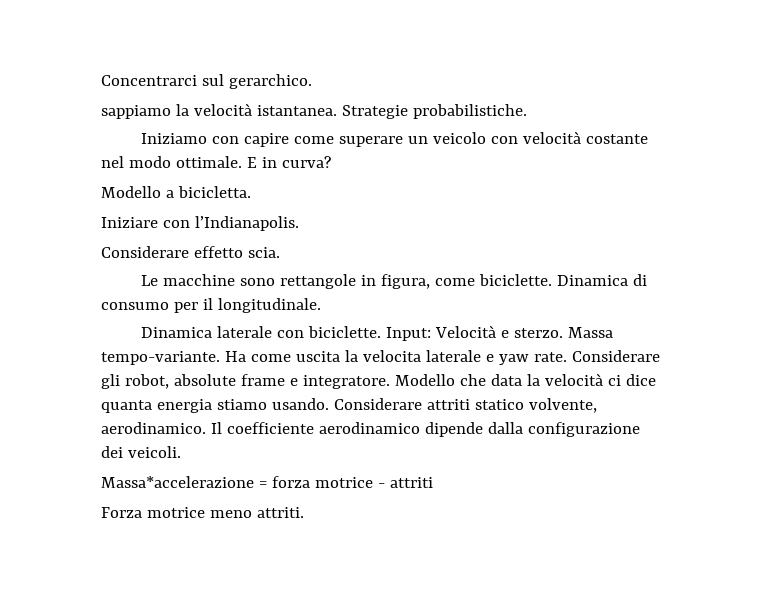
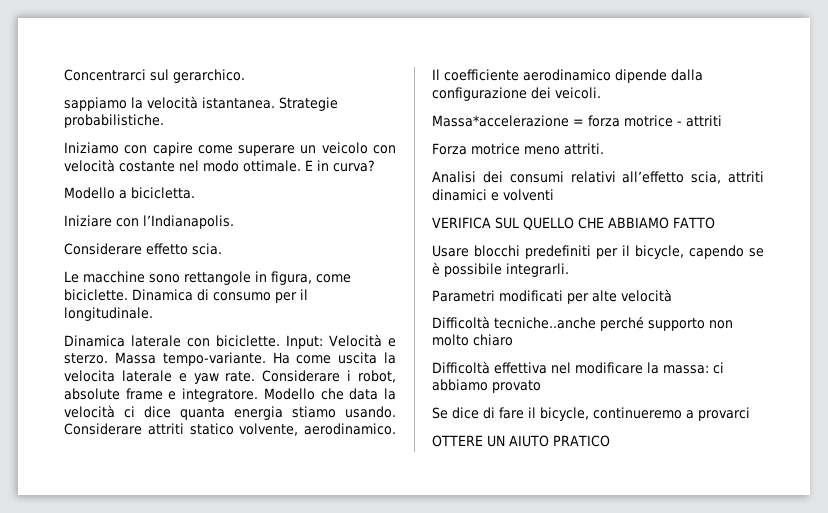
[101,374,120,389] gli -> [347,370,352,381] i
(304, 512) none -> [432,171,764,184] [432,189,554,201] [432,217,715,230] [432,245,764,259] [432,262,569,277] [432,289,672,304] [432,316,733,331] [432,334,513,346] [432,361,724,374] [432,379,541,393] [432,407,750,421] [432,435,610,447] // Analisi dei consumi relativi all’effetto scia, attriti dinamici e volventi // VERIFICA SUL QUELLO CHE ABBIAMO FATTO // Usare blocchi predefiniti per il bicycle, capendo se è possibile integrarli. // Parametri modificati per alte velocità // Difficoltà tecniche..anche perché supporto non molto chiaro // Difficoltà effettiva nel modificare la massa: ci abbiamo provato // Se dice di fare il bicycle, continueremo a provarci // OTTERE UN AIUTO PRATICO

